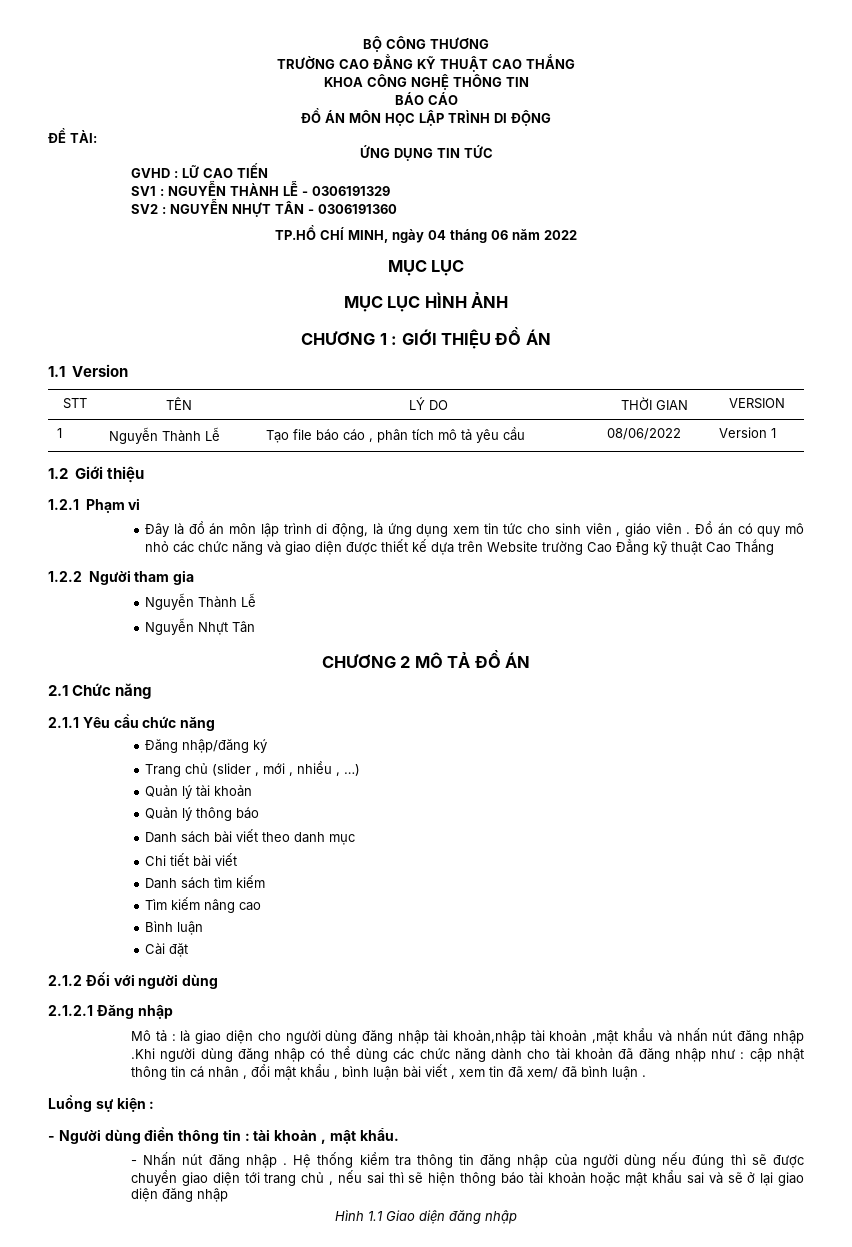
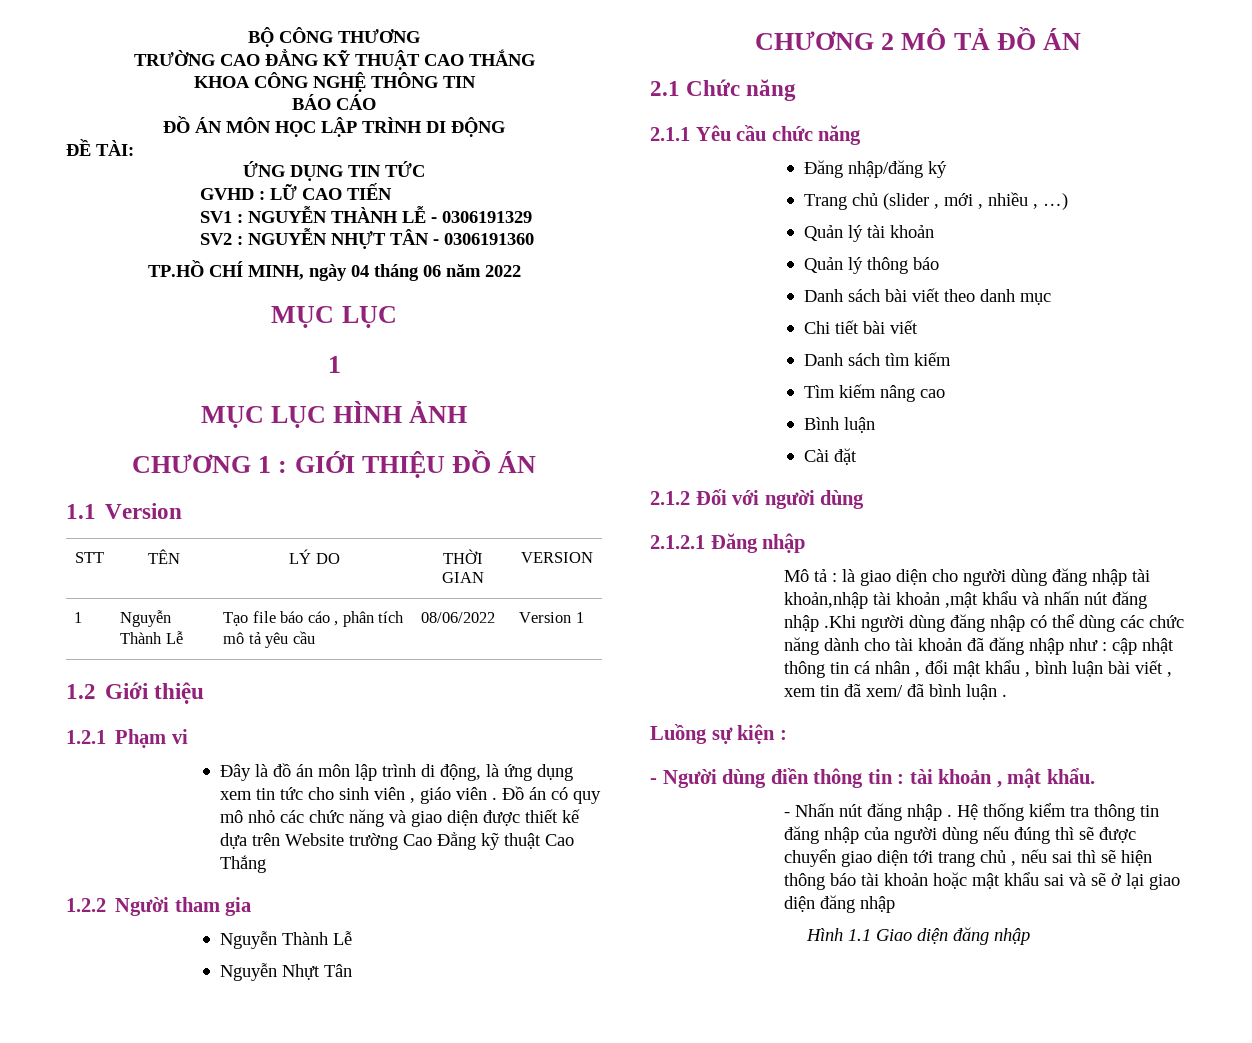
(465, 268) none -> [327,356,341,373] // 1

